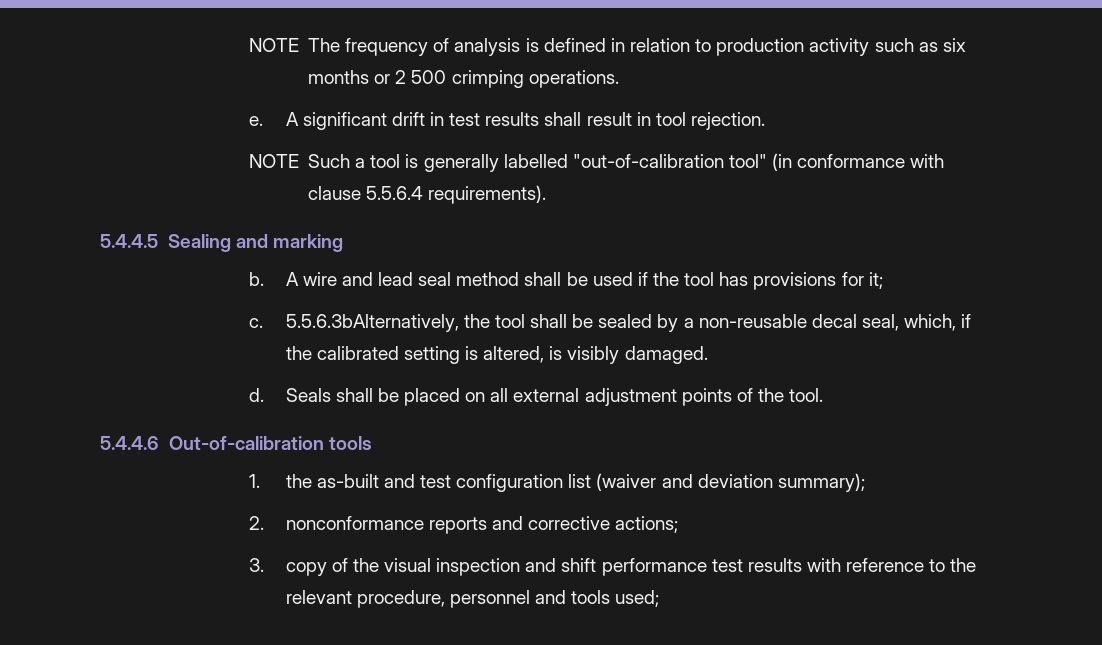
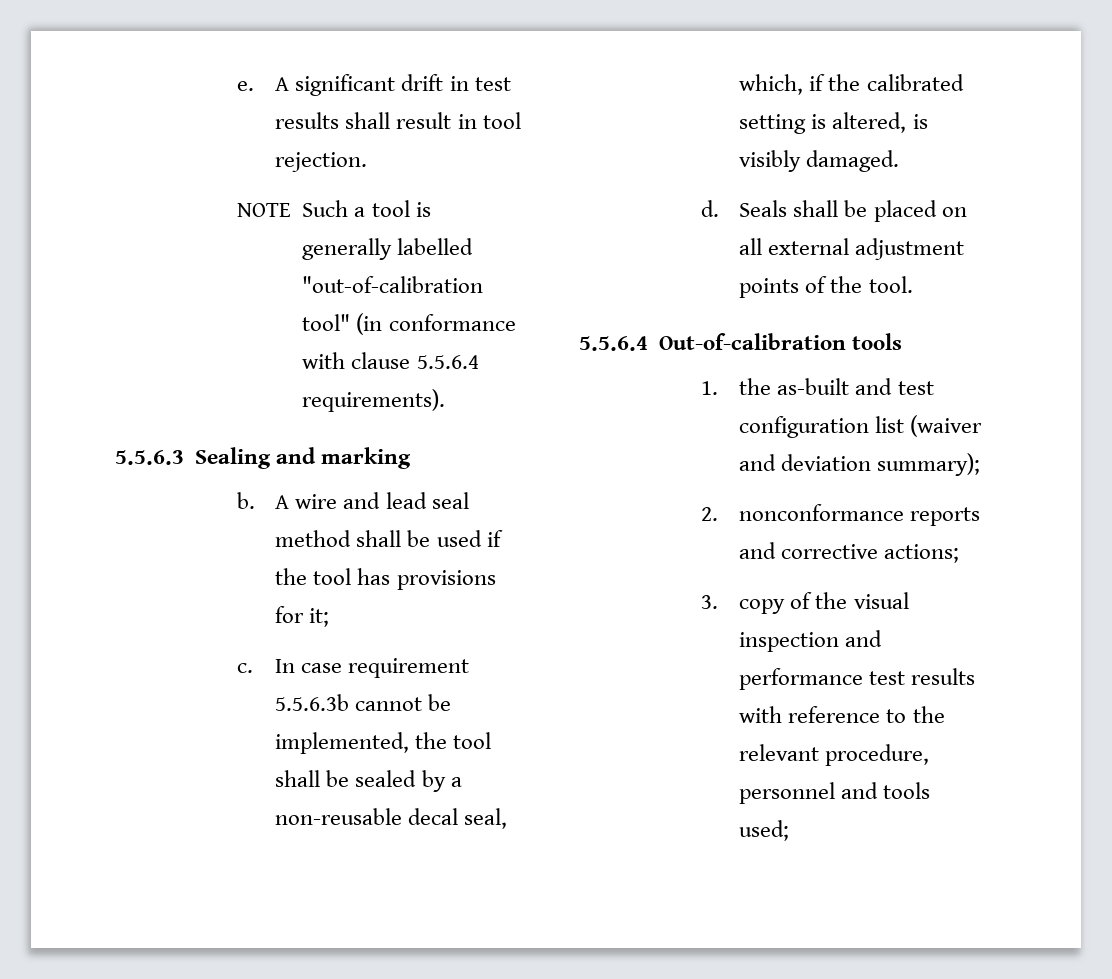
[248,38,966,56] [308,70,619,88] NOTE The frequency of analysis is defined in relation to production activity such as six months or 2 500 crimping operations. // -> (237, 86) none
[100,234,158,248] 5.4.4.5 -> [115,450,184,465] 5.5.6.3
[285,314,459,332] 5.5.6.3bAlternatively, -> [275,658,470,678] [275,694,452,711] [275,732,410,754] In case requirement 5.5.6.3b cannot be implemented,
[100,436,159,450] 5.4.4.6 -> [579,336,648,351] 5.5.6.4
[561,558,597,572] shift -> (883, 638) none

